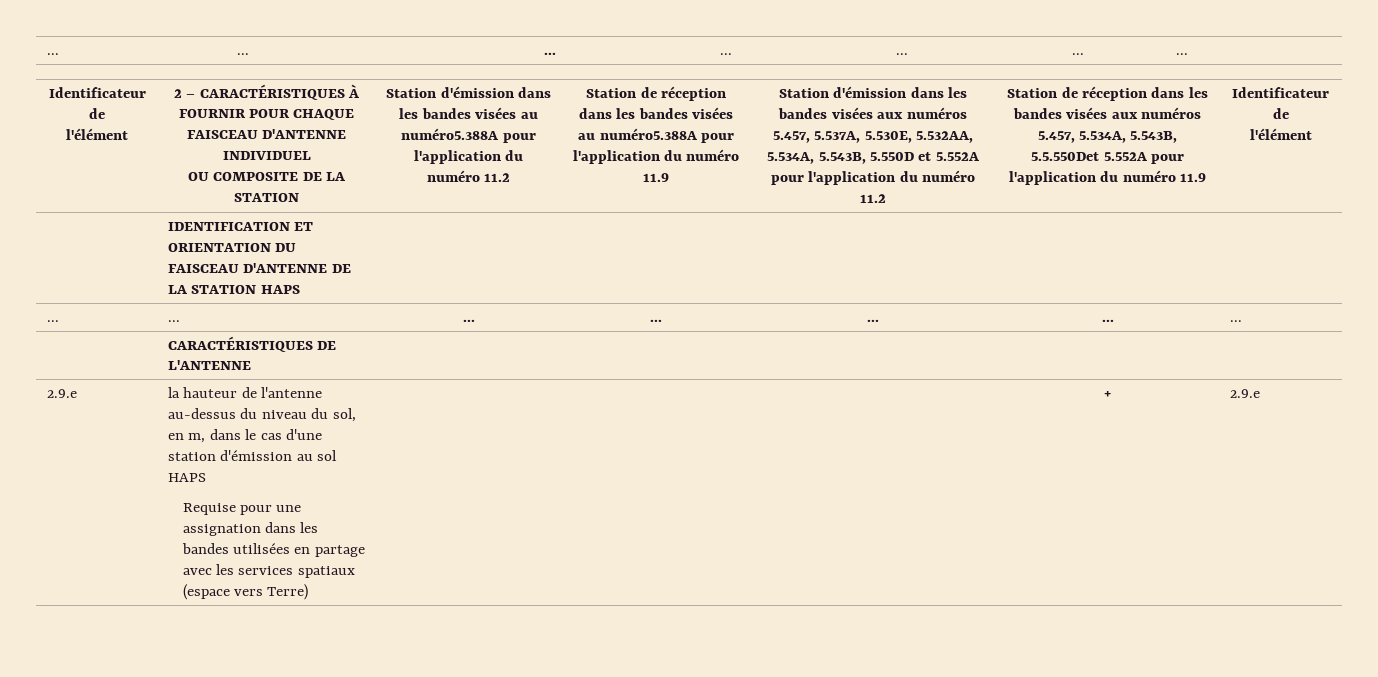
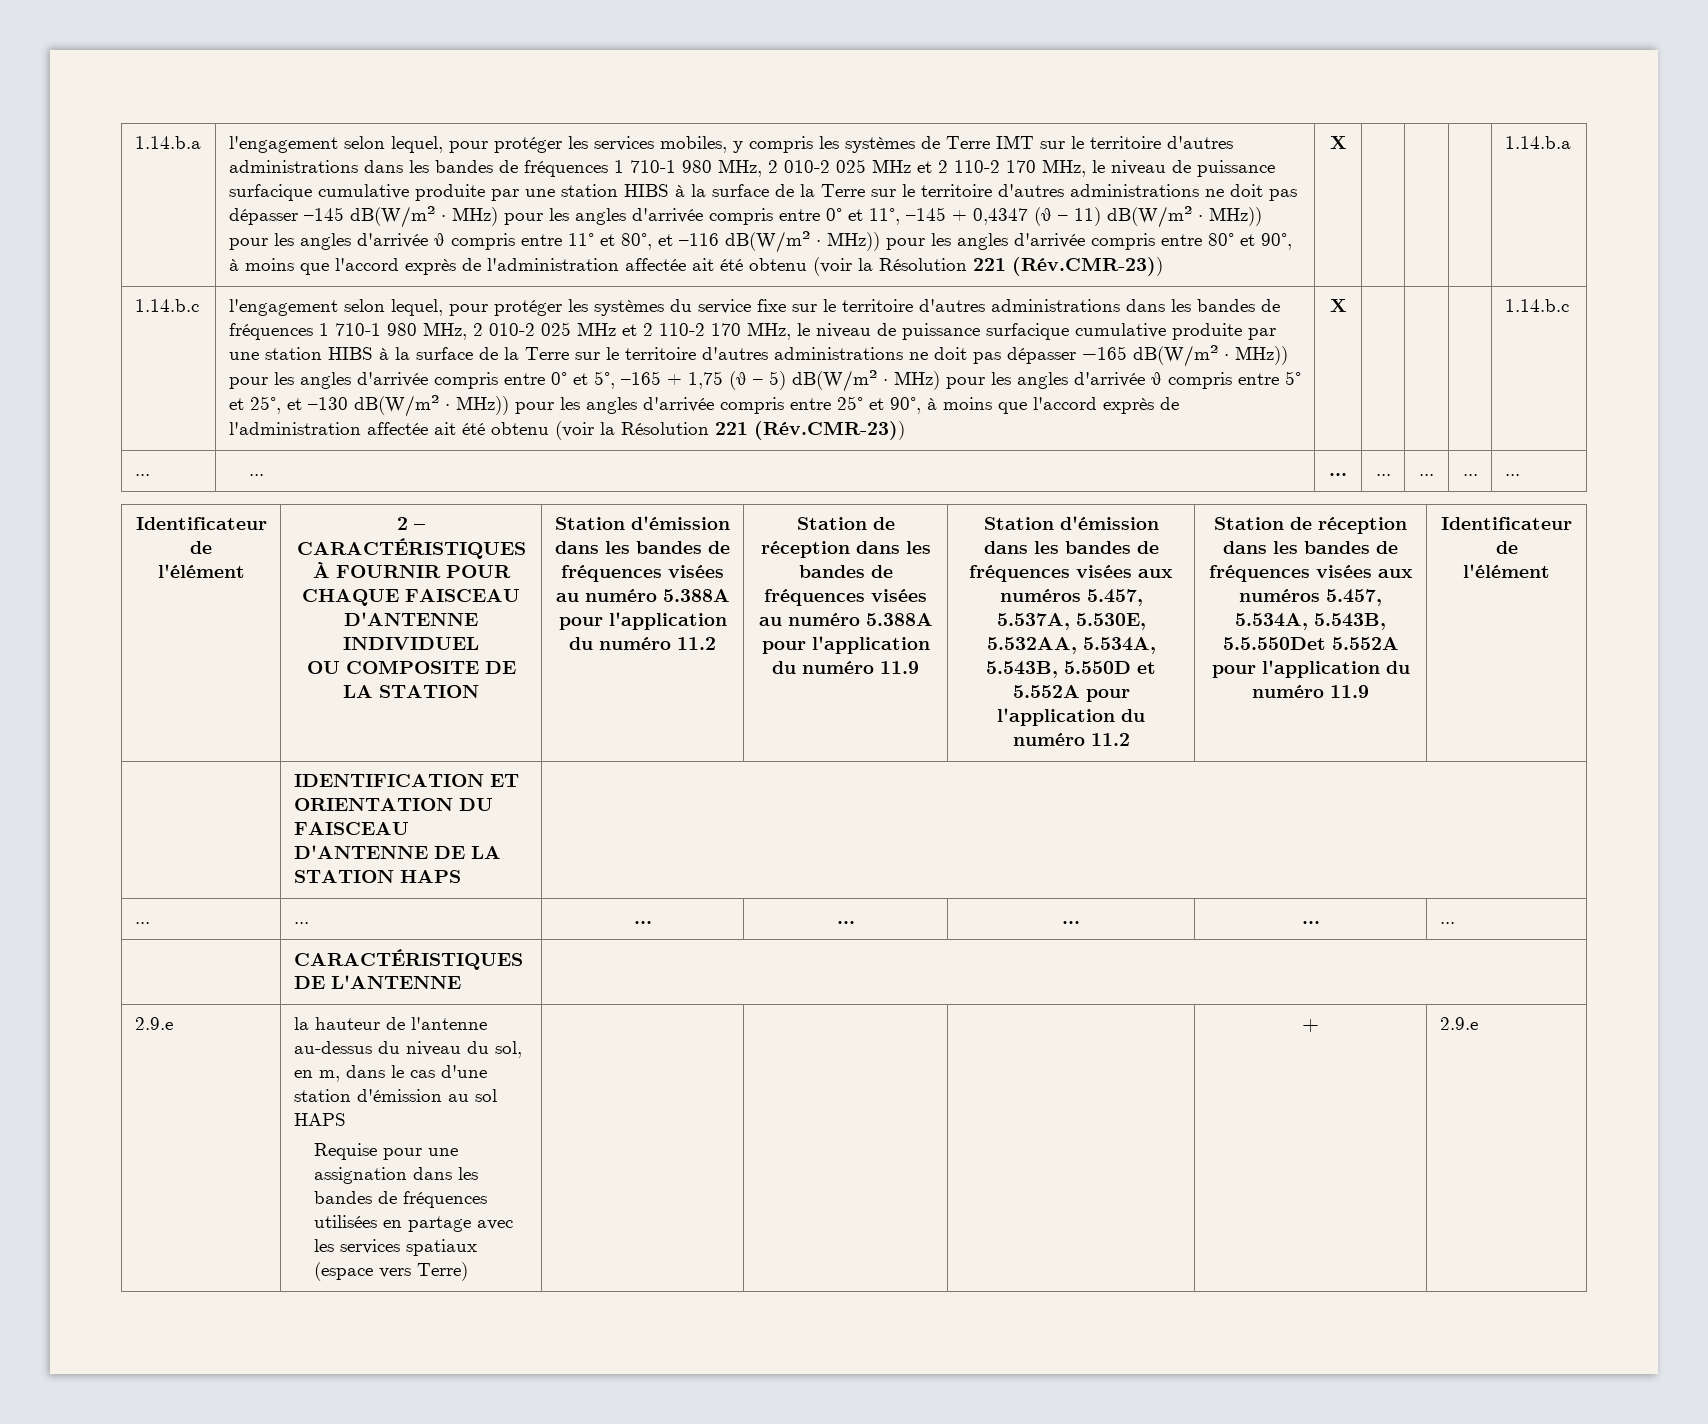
(46, 54) none -> [134,136,201,149] [228,135,1233,153] [228,159,1275,177] [228,184,1297,201] [228,206,1262,228] [228,231,1292,253] [228,257,1163,276] [1329,136,1347,149] [1504,136,1571,149] [134,299,199,312] [228,299,1280,316] [228,322,1276,340] [228,345,1288,367] [228,370,1301,392] [228,395,1179,417] [228,421,905,440] [1329,299,1347,312] [1504,299,1569,312] 1.14.b.a | l'engagement selon lequel, pour protéger les services mobiles, y compris les systèmes de Terre IMT sur le territoire d'autres administrations dans les bandes de fréquences 1 710-1 980 MHz, 2 010-2 025 MHz et 2 110-2 170 MHz, le niveau de puissance surfacique cumulative produite par une station HIBS à la surface de la Terre sur le territoire d'autres administrations ne doit pas dépasser –145 dB(W/m² · MHz) pour les angles d'arrivée compris entre 0° et 11°, –145 + 0,4347 (θ – 11) dB(W/m² · MHz)) pour les angles d'arrivée θ compris entre 11° et 80°, et –116 dB(W/m² · MHz)) pour les angles d'arrivée compris entre 80° et 90°, à moins que l'accord exprès de l'administration affectée ait été obtenu (voir la Résolution 221 (Rév.CMR-23)) | X | | | | 1.14.b.a // 1.14.b.c | l'engagement selon lequel, pour protéger les systèmes du service fixe sur le territoire d'autres administrations dans les bandes de fréquences 1 710-1 980 MHz, 2 010-2 025 MHz et 2 110-2 170 MHz, le niveau de puissance surfacique cumulative produite par une station HIBS à la surface de la Terre sur le territoire d'autres administrations ne doit pas dépasser −165 dB(W/m² · MHz)) pour les angles d'arrivée compris entre 0° et 5°, –165 + 1,75 (θ – 5) dB(W/m² · MHz) pour les angles d'arrivée θ compris entre 5° et 25°, et –130 dB(W/m² · MHz)) pour les angles d'arrivée compris entre 25° et 90°, à moins que l'accord exprès de l'administration affectée ait été obtenu (voir la Résolution 221 (Rév.CMR-23)) | X | | | | 1.14.b.c //
[475,107,538,119] [401,128,499,140] visées au numéro5.388A -> [708,541,730,554] [561,565,724,582] [555,589,730,602] de fréquences visées au numéro 5.388A
[692,107,734,119] [578,128,697,140] visées au numéro5.388A -> [870,565,893,578] [764,589,927,606] [758,613,933,626] de fréquences visées au numéro 5.388A
(828, 113) none -> [1136,541,1159,554] [969,565,1070,582] de fréquences
(1062, 113) none -> [1375,541,1398,554] [1208,565,1310,582] de fréquences
(229, 548) none -> [378,1191,488,1208] de fréquences

